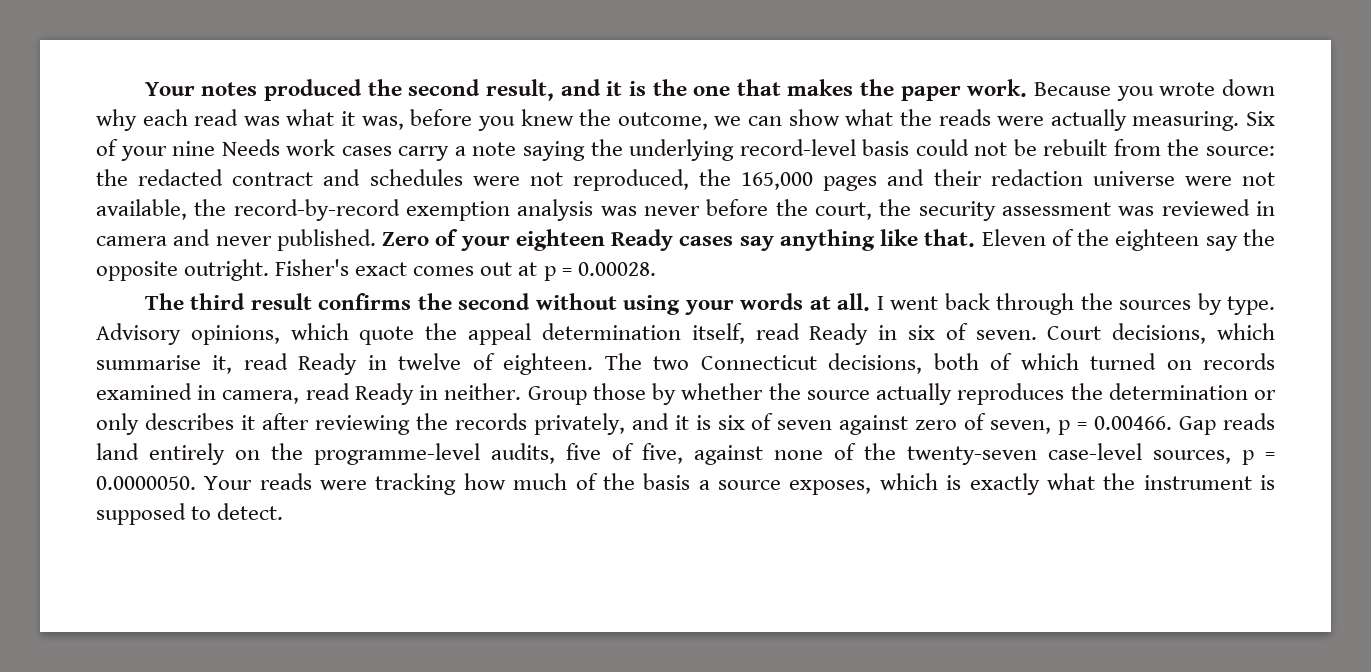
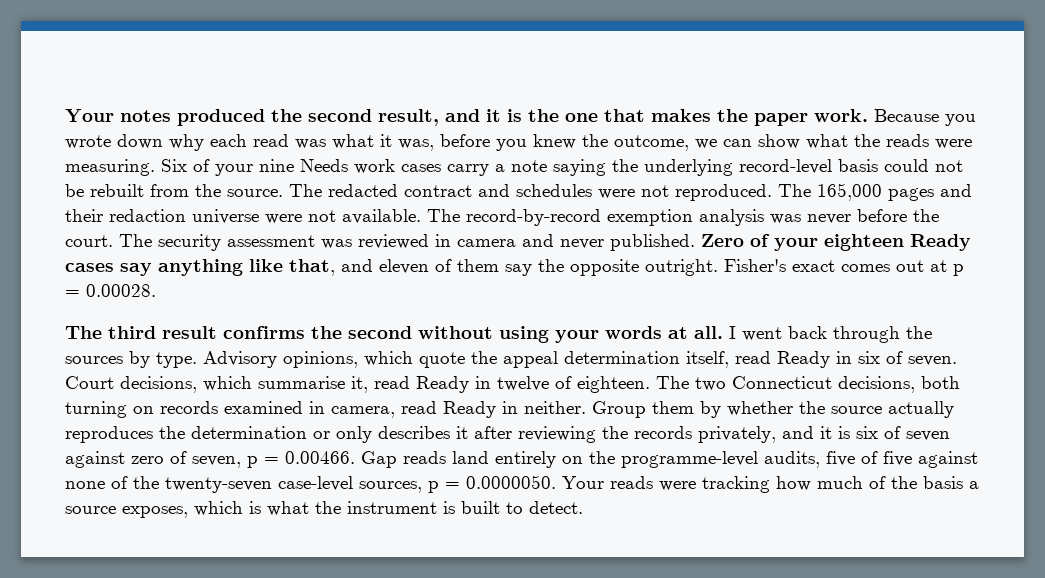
[1050,109,1127,131] actually -> (972, 144) none
[1205,146,1275,156] [96,169,128,186] source: the -> [227,184,322,197] source. The
[572,169,731,191] reproduced, the -> [675,184,811,201] reproduced. The
[96,199,227,220] available, the -> [342,209,460,224] available. The
[815,199,912,220] court, the -> [65,234,152,247] court. The
[924,229,1200,251] that. Eleven of the eighteen -> [289,259,499,276] that, and eleven of them
[990,353,1157,370] of which turned -> [65,401,127,418] turning
[592,383,646,400] those -> [652,401,694,414] them
[642,443,683,464] five, -> [883,451,912,466] five
[969,473,1040,495] exactly -> (261, 507) none
[96,503,186,525] supposed -> [461,501,500,514] built

